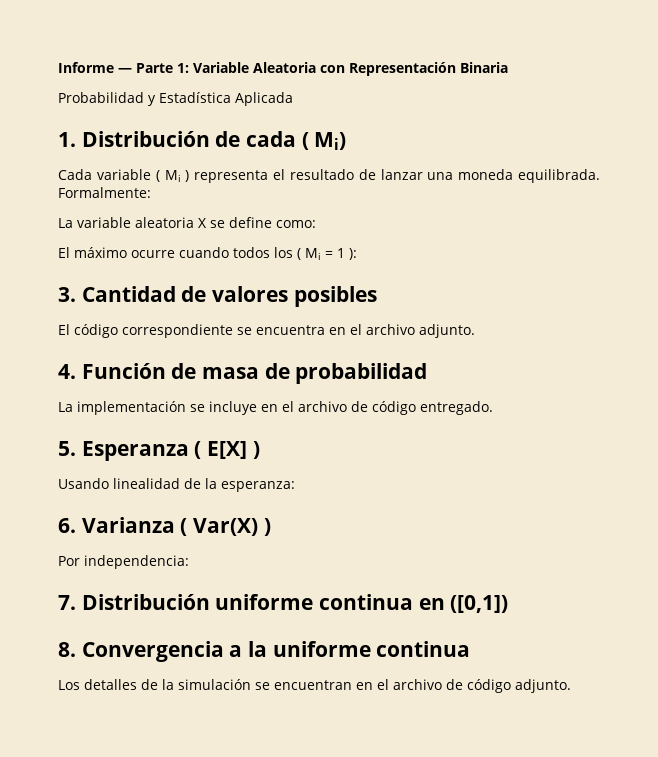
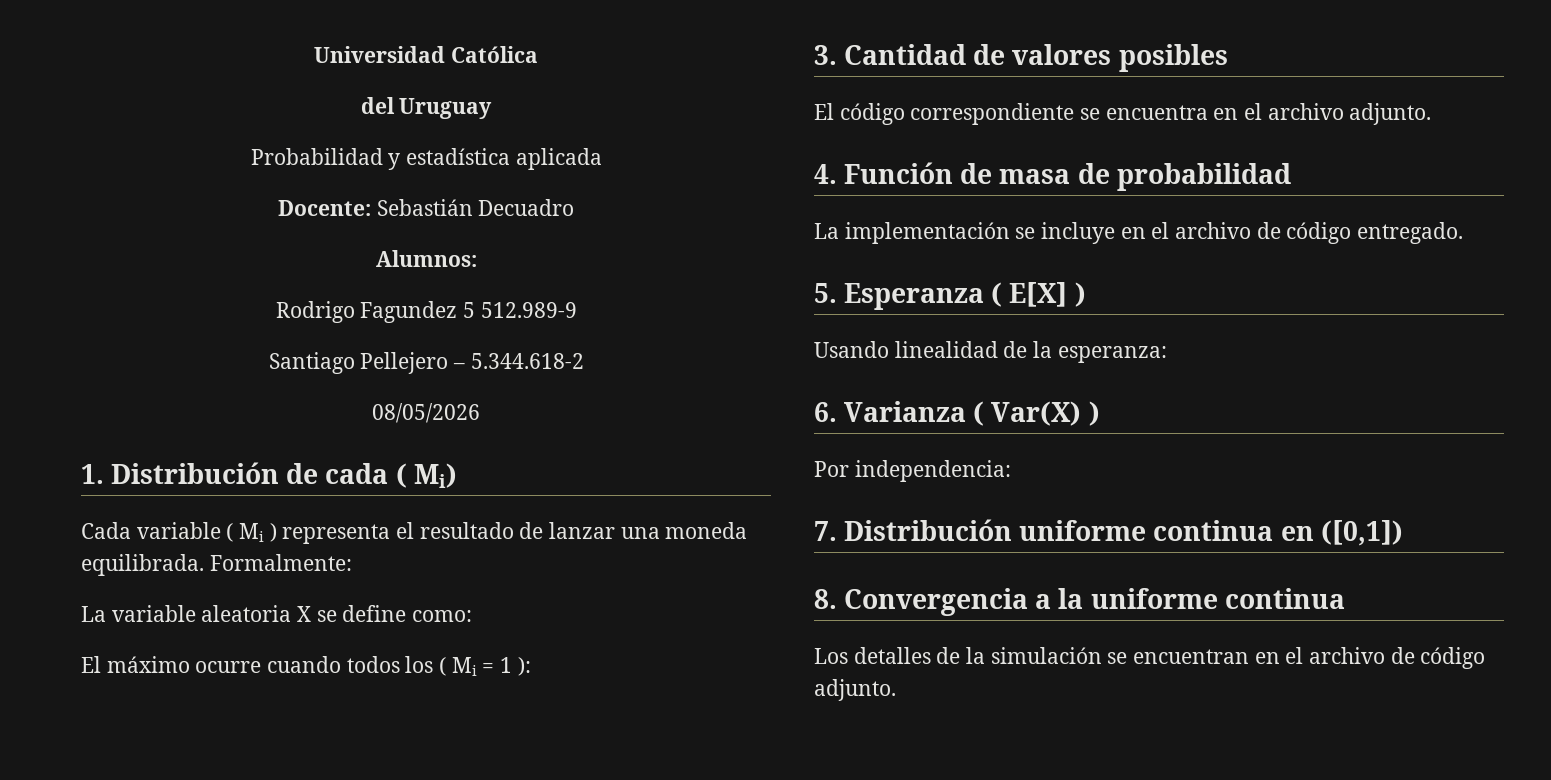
[58,62,508,76] [58,92,293,106] Informe — Parte 1: Variable Aleatoria con Representación Binaria // Probabilidad y Estadística Aplicada -> [314,46,538,63] [360,97,493,119] [250,148,602,170] [277,199,575,216] [375,250,477,267] [275,301,577,323] [268,352,584,374] [372,403,480,423] Universidad Católica // del Uruguay // Probabilidad y estadística aplicada // Docente: Sebastián Decuadro // Alumnos: // Rodrigo Fagundez 5 512.989-9 // Santiago Pellejero – 5.344.618-2 // 08/05/2026

